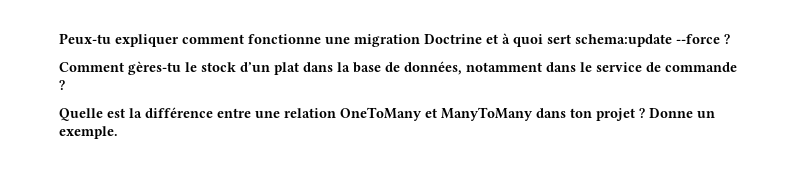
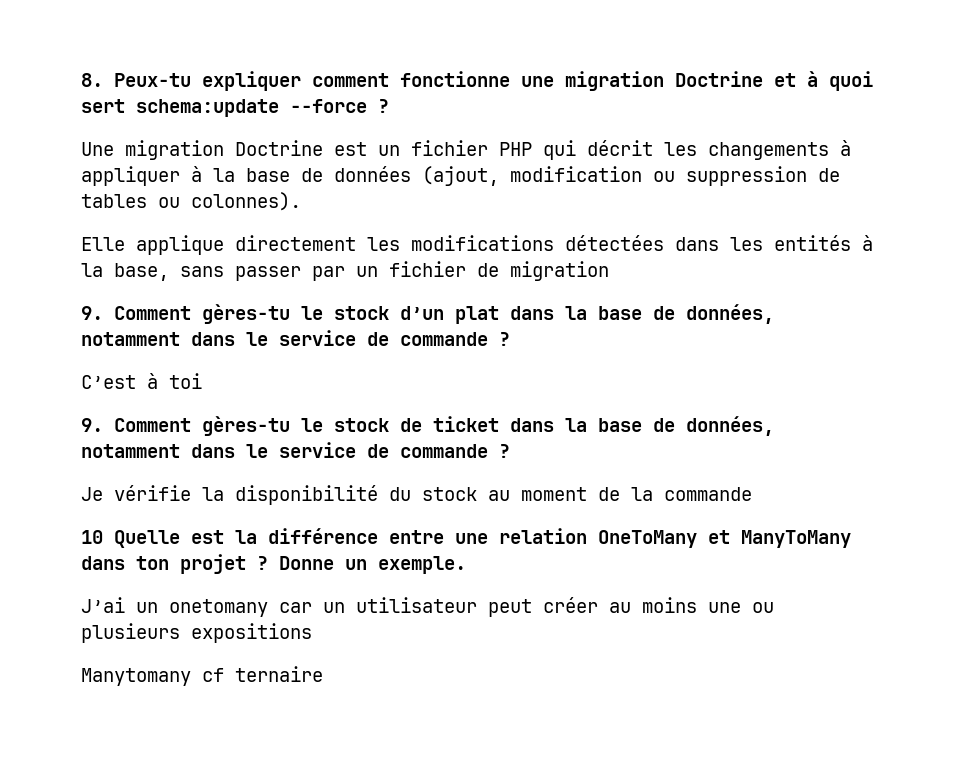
(59, 38) none -> [81,73,103,87] 8.
(730, 39) none -> [81,140,851,160] [81,166,840,186] [81,192,301,211] [81,235,873,255] [81,261,609,281] [81,306,103,320] Une migration Doctrine est un fichier PHP qui décrit les changements à appliquer à la base de données (ajout, modification ou suppression de tables ou colonnes). // Elle applique directement les modifications détectées dans les entités à la base, sans passer par un fichier de migration // 9.
(65, 85) none -> [81,373,202,389] [81,416,774,436] [81,442,510,458] [81,485,752,505] [81,530,103,544] C’est à toi // 9. Comment gères-tu le stock de ticket dans la base de données, notamment dans le service de commande ? // Je vérifie la disponibilité du stock au moment de la commande // 10
(118, 132) none -> [81,597,774,617] [81,623,312,643] [81,666,323,686] // J’ai un onetomany car un utilisateur peut créer au moins une ou plusieurs expositions // Manytomany cf ternaire

